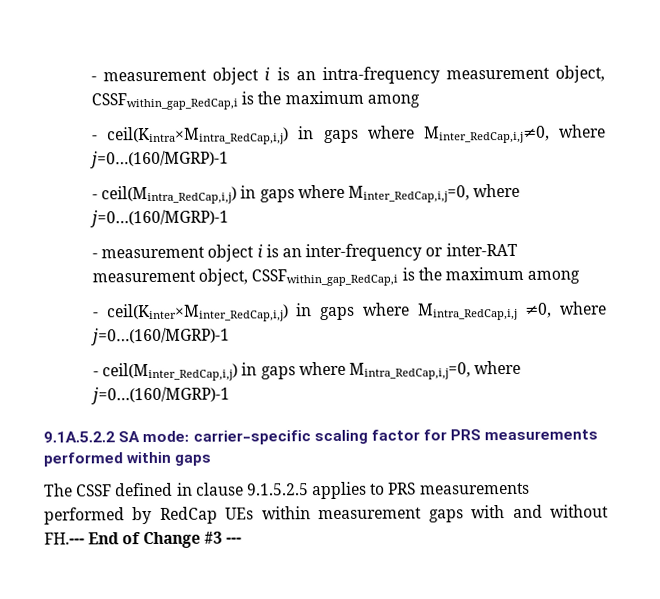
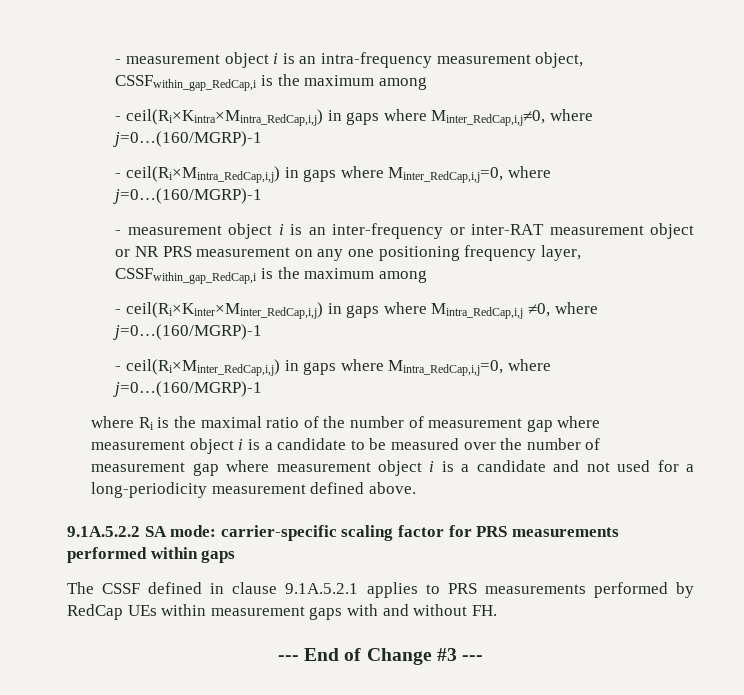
[107,126,290,146] ceil(Kintra×Mintra_RedCap,i,j) -> [125,109,323,126] ceil(Ri×Kintra×Mintra_RedCap,i,j)
[101,185,238,205] ceil(Mintra_RedCap,i,j) -> [125,166,280,183] ceil(Ri×Mintra_RedCap,i,j)
[198,266,581,287] [93,303,289,323] object, CSSFwithin_gap_RedCap,i is the maximum among // - ceil(Kinter×Minter_RedCap,i,j) -> [650,223,695,239] [115,245,581,261] [115,267,427,284] [115,302,323,319] object or NR PRS measurement on any one positioning frequency layer, CSSFwithin_gap_RedCap,i is the maximum among // - ceil(Ri×Kinter×Minter_RedCap,i,j)
[102,362,239,382] ceil(Minter_RedCap,i,j) -> [125,359,280,376] ceil(Ri×Minter_RedCap,i,j)
(231, 395) none -> [91,416,601,432] [91,438,601,454] [91,460,694,476] [91,482,416,498] // where Ri is the maximal ratio of the number of measurement gap where measurement object i is a candidate to be measured over the number of measurement gap where measurement object i is a candidate and not used for a long-periodicity measurement defined above.
[246,483,309,496] 9.1.5.2.5 -> [285,583,359,594] 9.1A.5.2.1
[44,532,85,545] FH.--- -> [471,605,497,616] [277,655,299,661] FH. // ---

